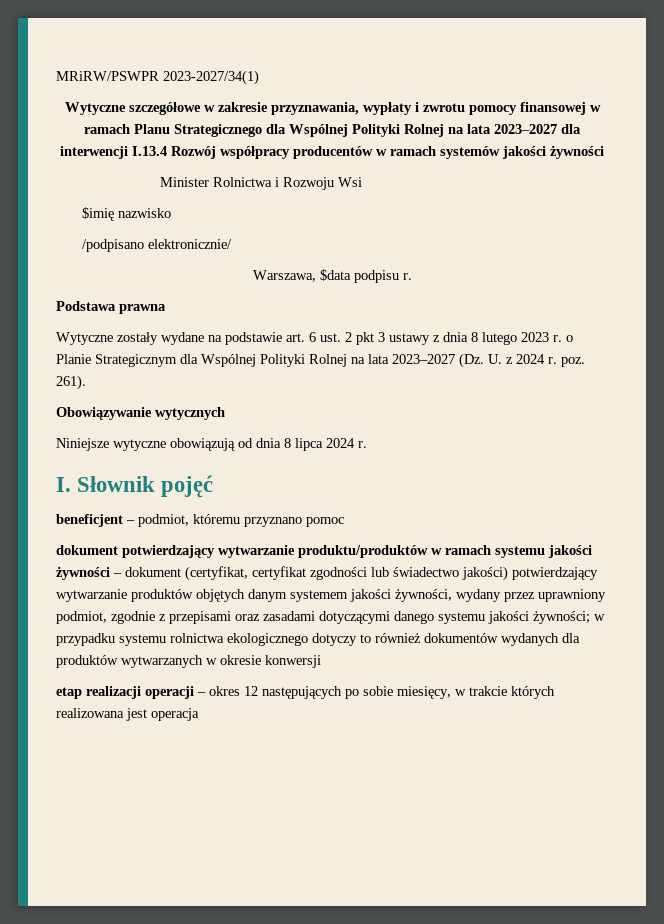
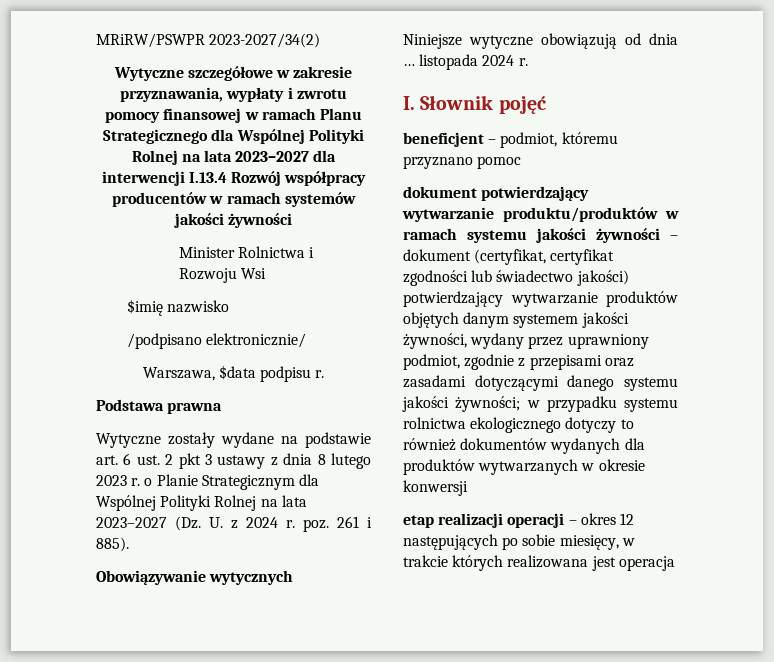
[163,70,259,85] 2023-2027/34(1) -> [209,33,321,48] 2023-2027/34(2)
[56,375,86,390] 261). -> [337,516,372,528] [96,537,129,552] 261 i 885).
[284,438,323,451] 8 lipca -> [403,54,479,70] … listopada

